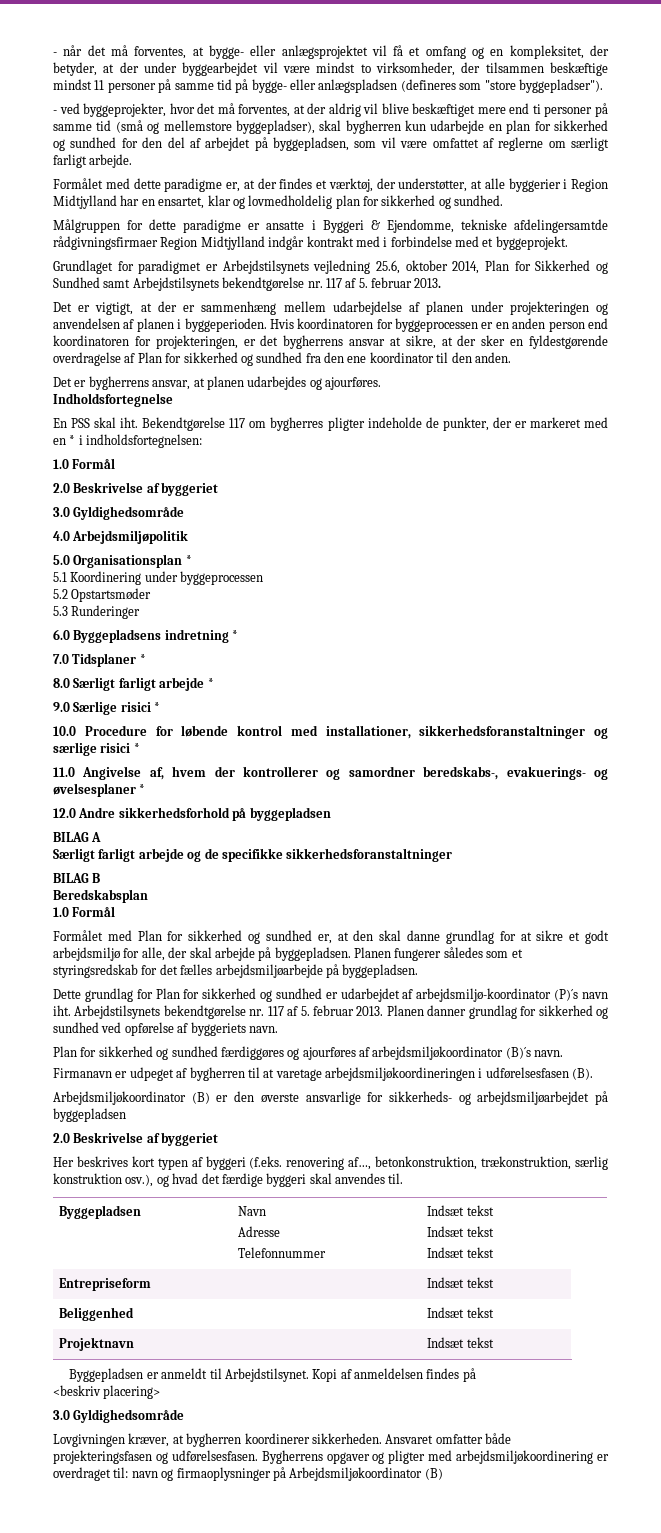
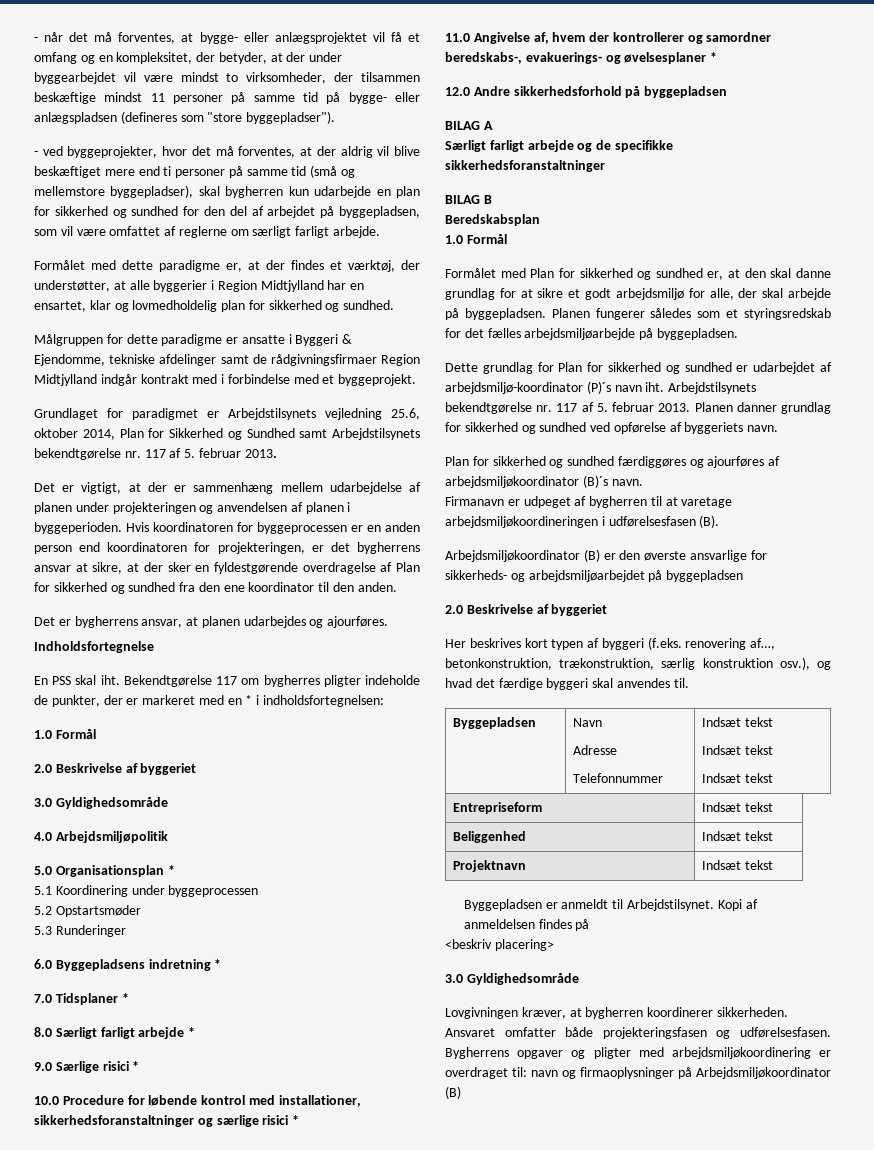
[513,219,608,233] afdelingersamtde -> [159,354,267,366] afdelinger samt de

